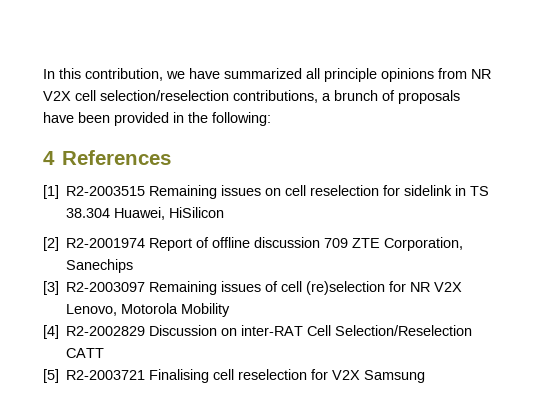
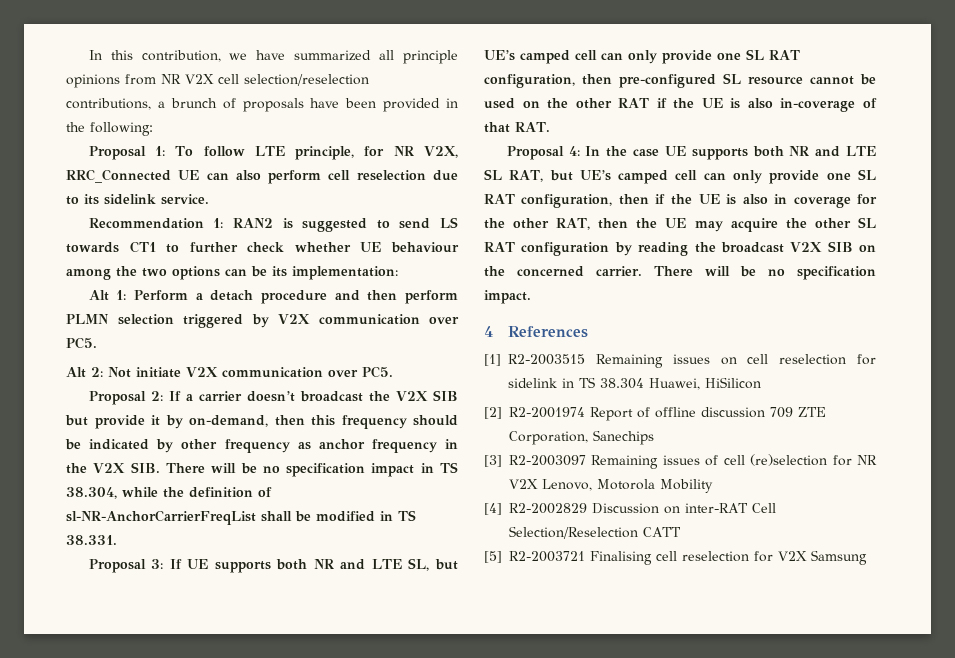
(271, 119) none -> [88,146,458,160] [66,169,458,184] [66,194,209,205] [88,217,458,232] [66,241,459,253] [66,266,398,280] [88,290,458,304] [66,314,459,328] [66,337,97,349] [66,366,393,378] [88,390,458,405] [65,415,458,429] [65,439,458,453] [66,462,459,477] [66,487,272,499] [66,510,416,525] [66,535,117,545] [88,558,458,573] [484,49,800,64] [484,73,876,88] [484,98,877,112] [484,122,550,133] [506,146,876,160] [484,169,876,184] [484,194,877,208] [484,217,876,232] [484,241,876,256] [484,266,876,280] [484,290,531,304] // Proposal 1: To follow LTE principle, for NR V2X, RRC_Connected UE can also perform cell reselection due to its sidelink service. // Recommendation 1: RAN2 is suggested to send LS towards CT1 to further check whether UE behaviour among the two options can be its implementation: // Alt 1: Perform a detach procedure and then perform PLMN selection triggered by V2X communication over PC5. // Alt 2: Not initiate V2X communication over PC5. // Proposal 2: If a carrier doesn’t broadcast the V2X SIB but provide it by on-demand, then this frequency should be indicated by other frequency as anchor frequency in the V2X SIB. There will be no specification impact in TS 38.304, while the definition of sl-NR-AnchorCarrierFreqList shall be modified in TS 38.331. // Proposal 3: If UE supports both NR and LTE SL, but UE’s camped cell can only provide one SL RAT configuration, then pre-configured SL resource cannot be used on the other RAT if the UE is also in-coverage of that RAT. // Proposal 4: In the case UE supports both NR and LTE SL RAT, but UE’s camped cell can only provide one SL RAT configuration, then if the UE is also in coverage for the other RAT, then the UE may acquire the other SL RAT configuration by reading the broadcast V2X SIB on the concerned carrier. There will be no specification impact.

